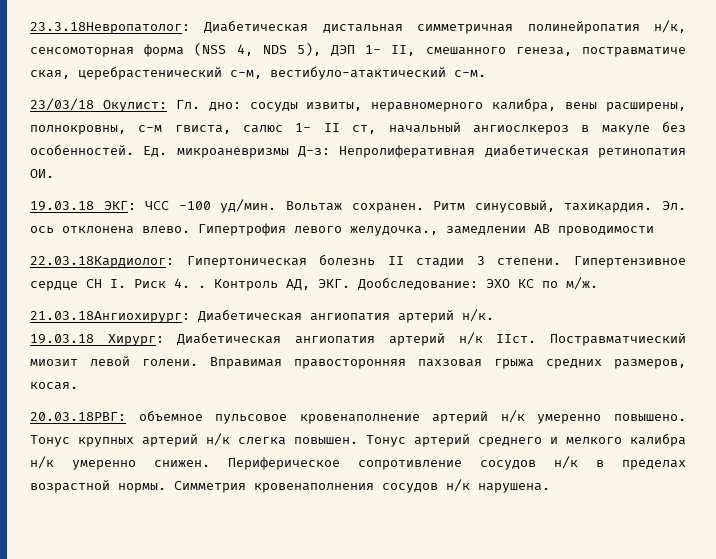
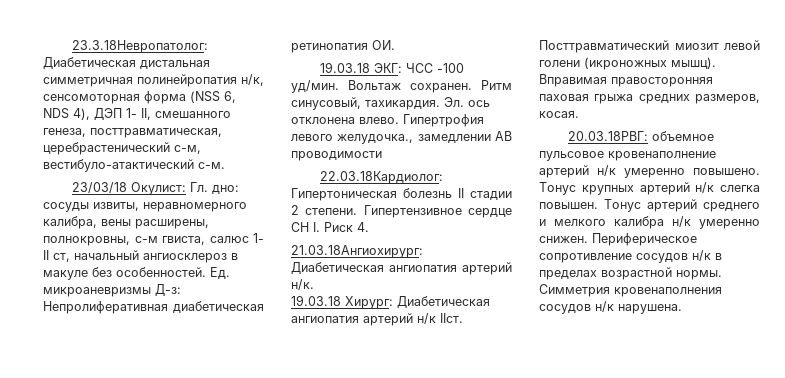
[236,42,321,56] 4, NDS 5), -> [224,91,236,103] [43,108,90,120] 6, NDS 4),
[582,47,686,57] [30,70,70,79] постравматиче ская, -> [90,128,222,138] посттравматическая,
[472,125,569,135] ангиослкероз -> [143,253,227,263] ангиосклероз
[476,256,485,265] 3 -> [291,205,299,215] 2
[198,277,598,291] . Контроль АД, ЭКГ. Дообследование: ЭХО КС по м/ж. -> (369, 227) none
[550,333,686,346] Постравматчиеский -> [539,40,669,53] Посттравматический
[142,359,198,367] голени. -> [539,57,716,70] голени (икроножных мышц).
[418,359,482,367] пахзовая -> [539,94,589,101] паховая

